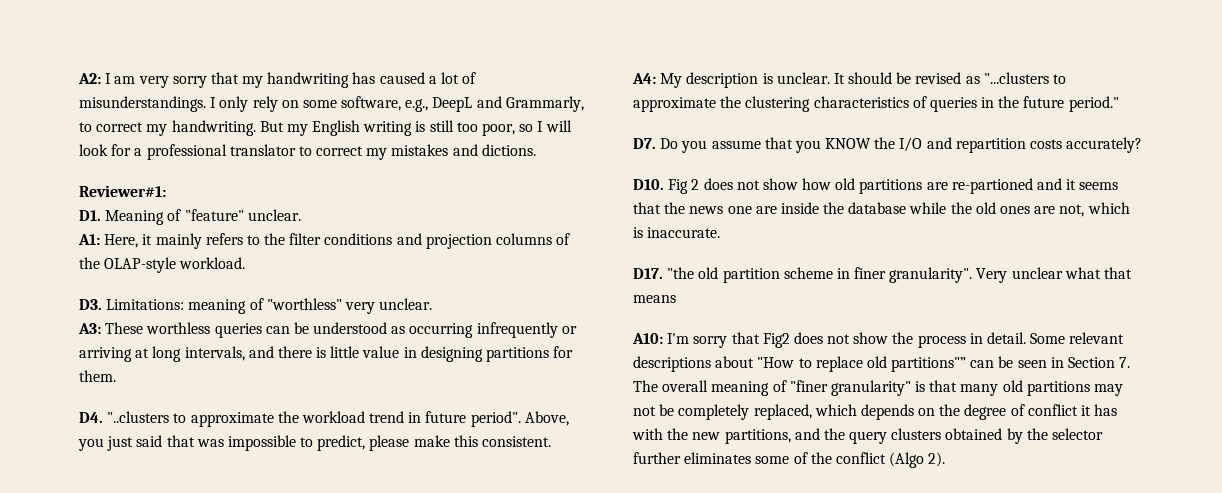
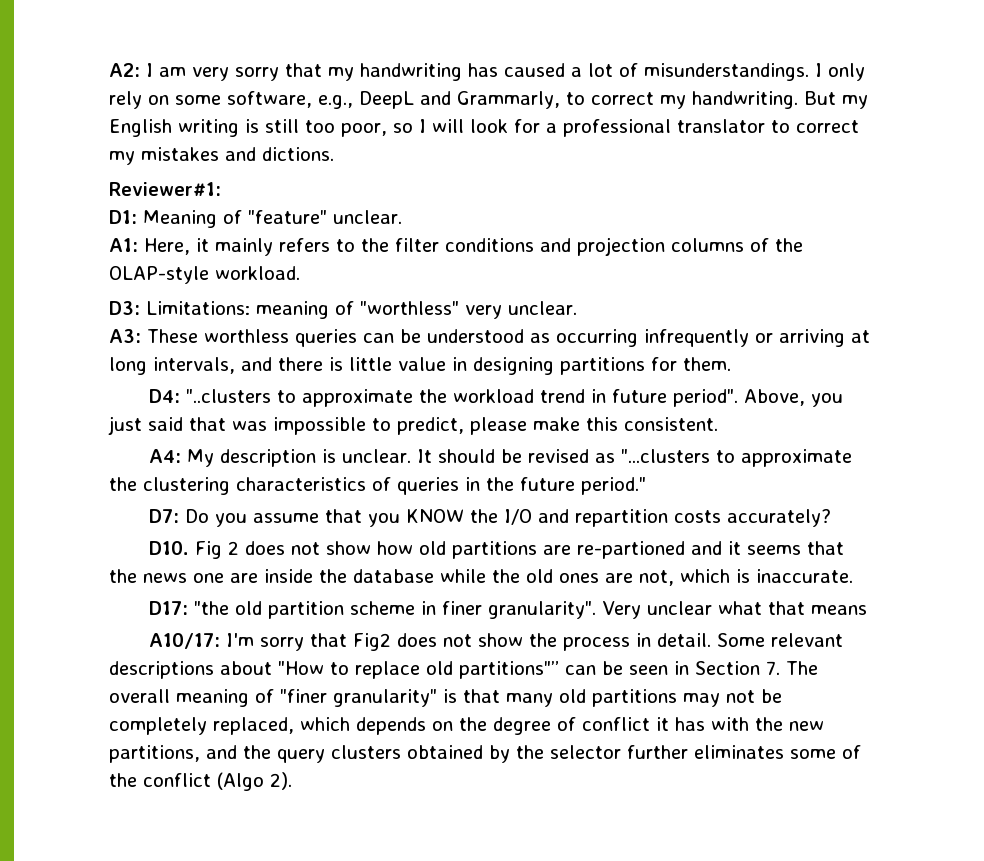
[79,210,101,221] D1. -> [109,210,137,224] D1:
[79,299,102,310] D3. -> [109,301,140,315] D3:
[79,412,103,423] D4. -> [149,389,181,403] D4:
[633,138,656,149] D7. -> [149,509,180,523] D7:
[633,268,663,279] D17. -> [149,601,189,615] D17:
[632,333,663,344] A10: -> [149,633,221,649] A10/17:

